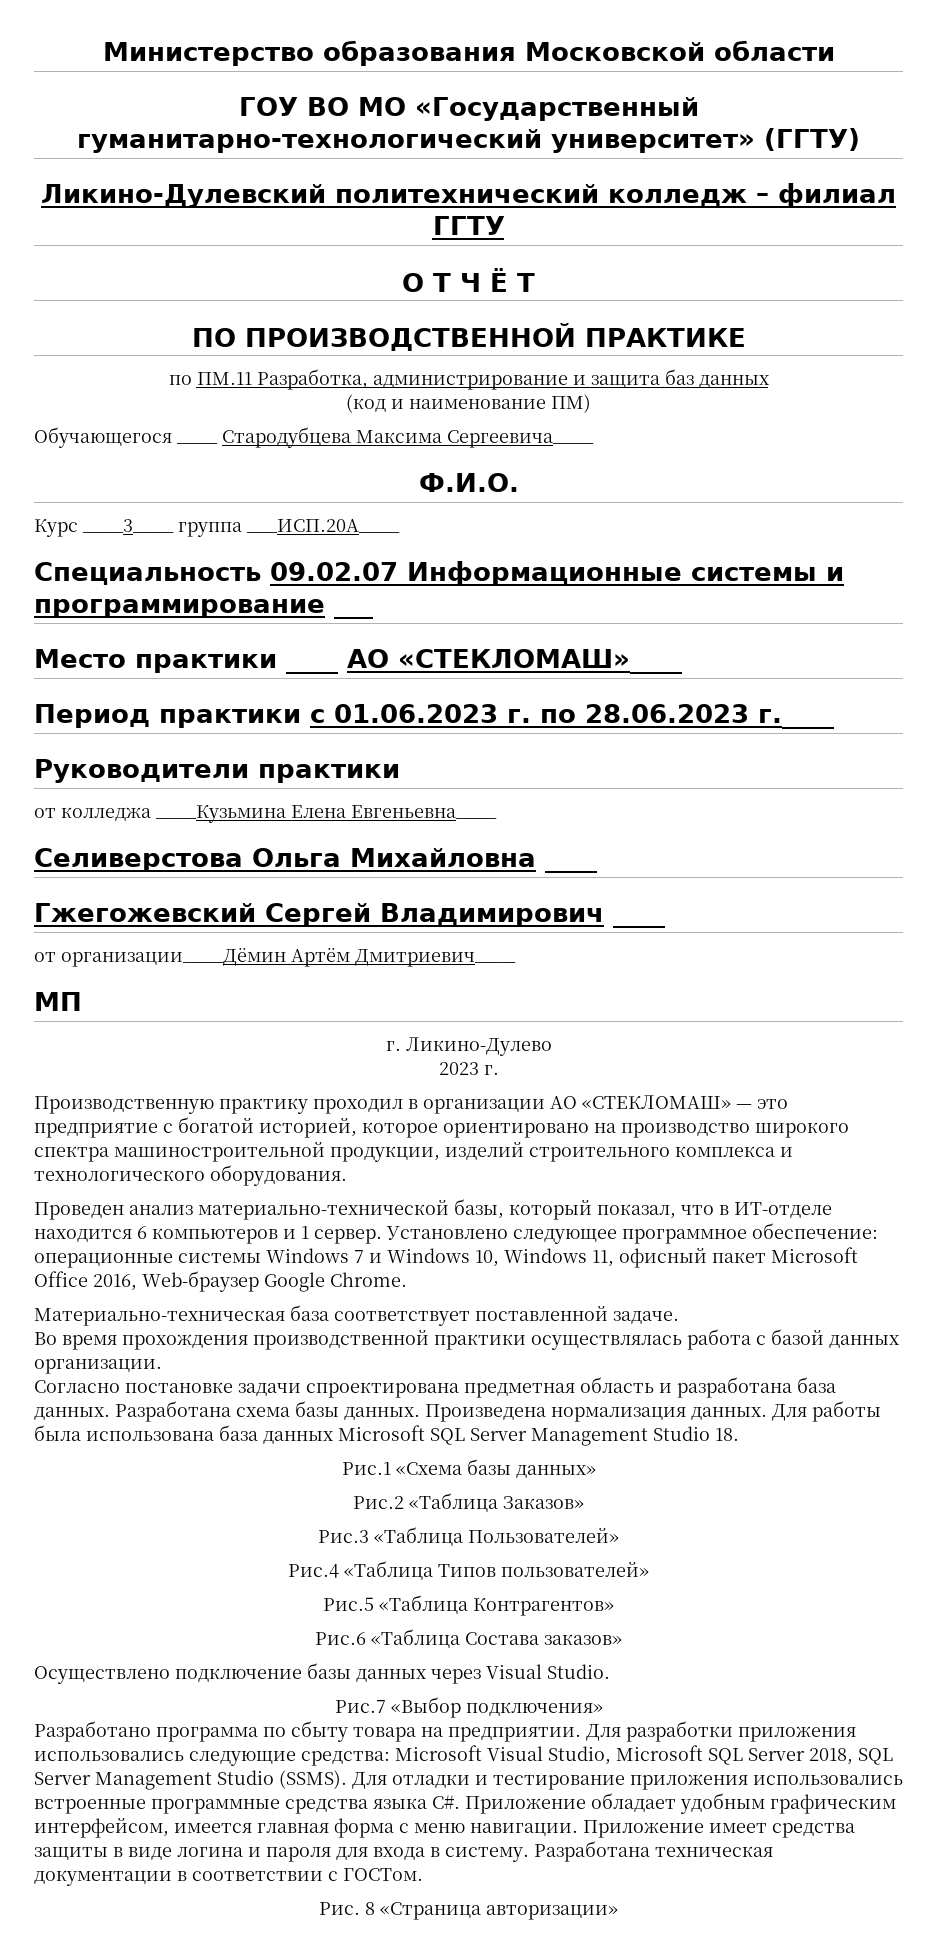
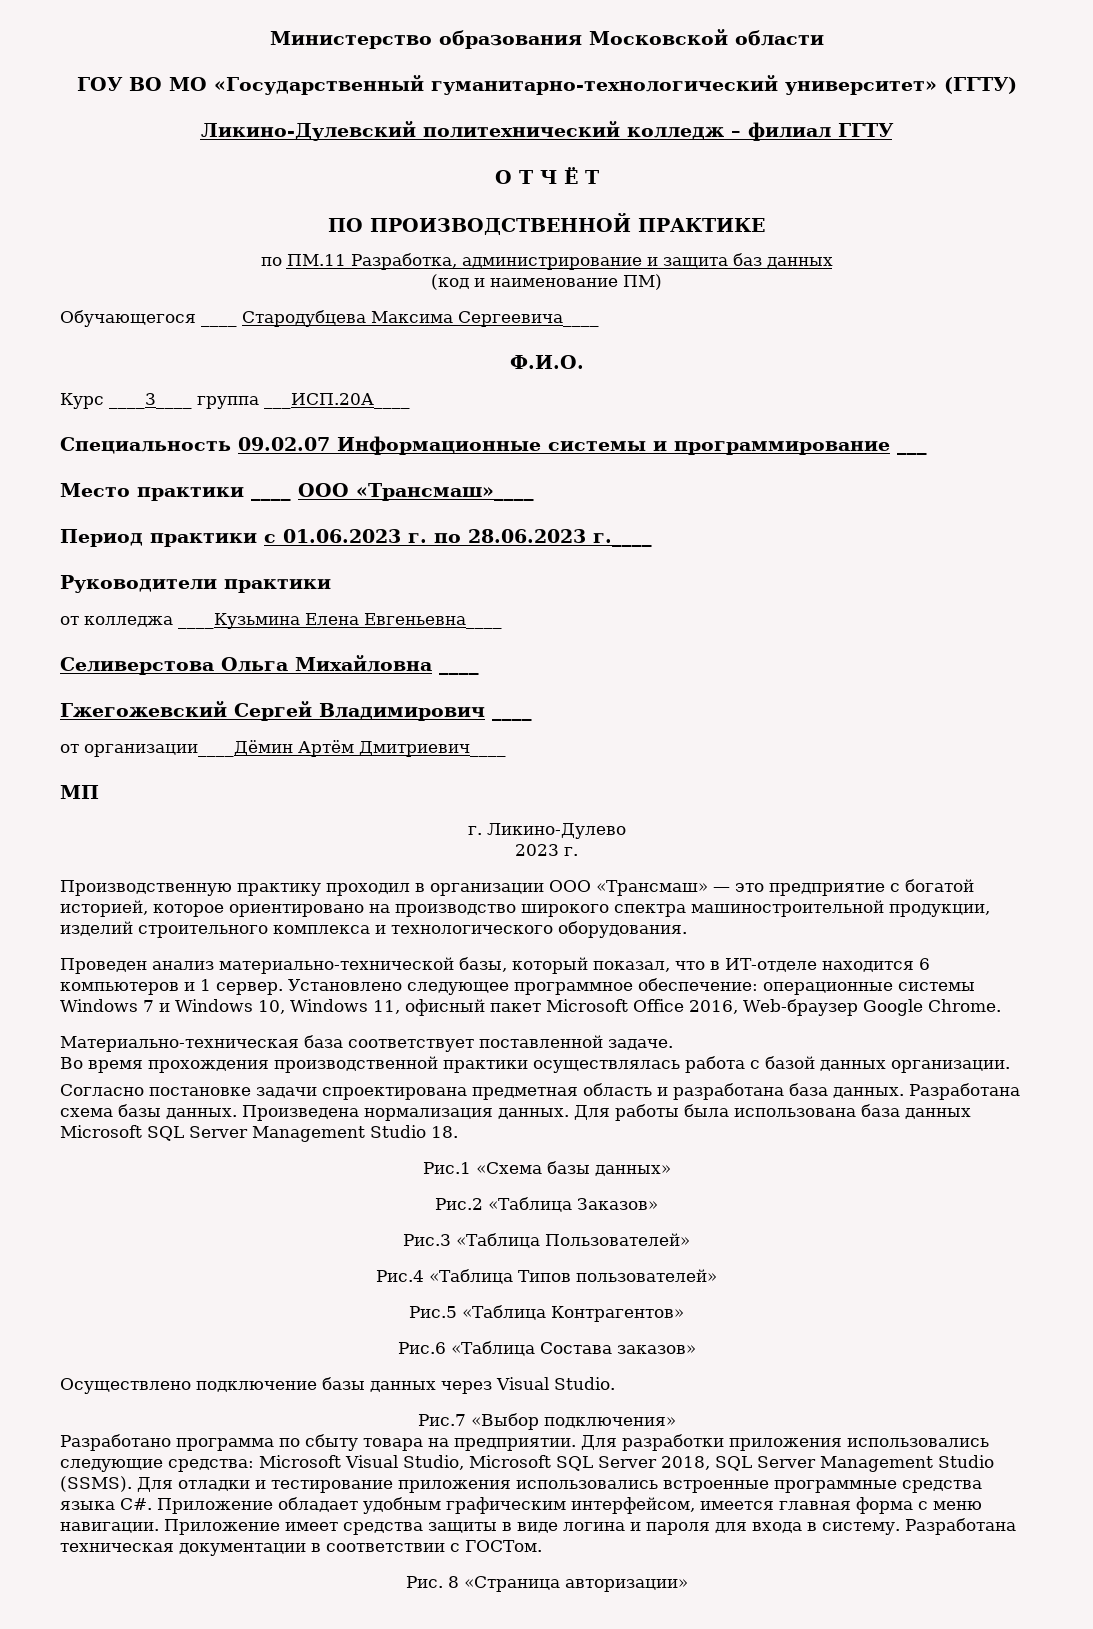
[347,649,682,674] АО «СТЕКЛОМАШ»____ -> [298,483,534,501] ООО «Трансмаш»____
[550,1095,731,1109] АО «СТЕКЛОМАШ» -> [549,880,708,896] ООО «Трансмаш»

